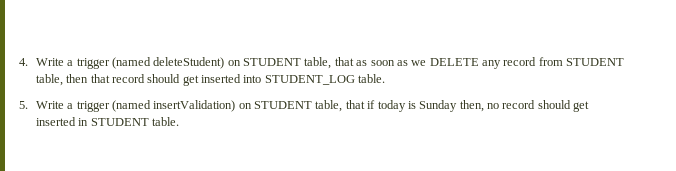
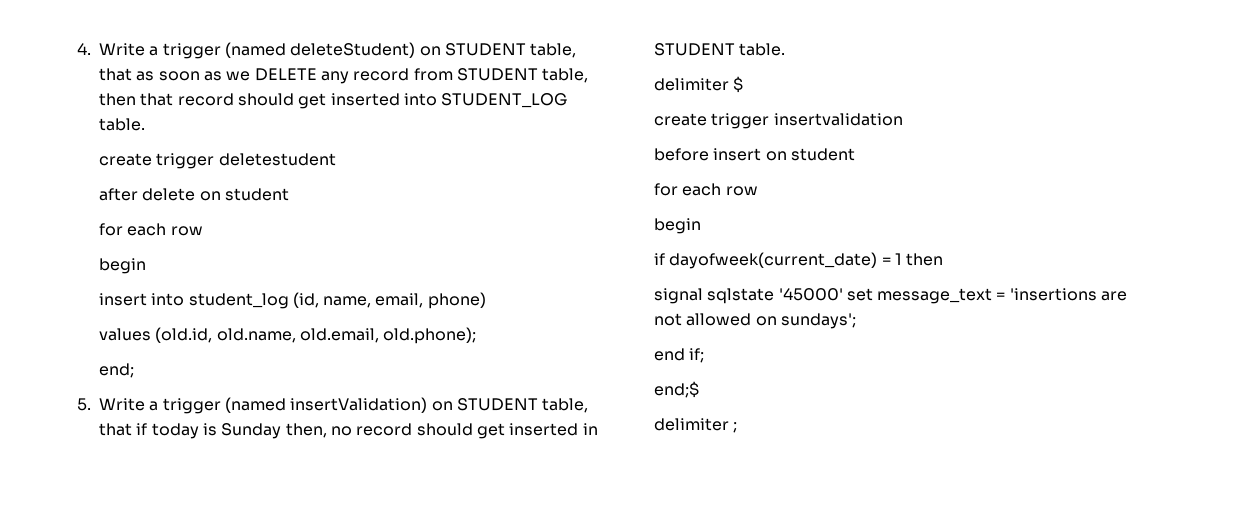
(386, 78) none -> [98,153,336,169] [98,188,289,201] [98,223,203,236] [98,258,146,274] [98,292,486,309] [98,327,477,344] [98,363,134,378] // create trigger deletestudent // after delete on student // for each row // begin // insert into student_log (id, name, email, phone) // values (old.id, old.name, old.email, old.phone); // end;
(179, 121) none -> [653,76,744,93] [653,113,903,129] [653,148,855,161] [653,183,758,196] [653,218,701,234] [653,252,944,269] [653,288,1128,304] [653,313,856,329] [653,348,705,363] [653,381,699,398] [653,418,738,433] // delimiter $ // create trigger insertvalidation // before insert on student // for each row // begin // if dayofweek(current_date) = 1 then // signal sqlstate '45000' set message_text = 'insertions are not allowed on sundays'; // end if; // end;$ // delimiter ;

